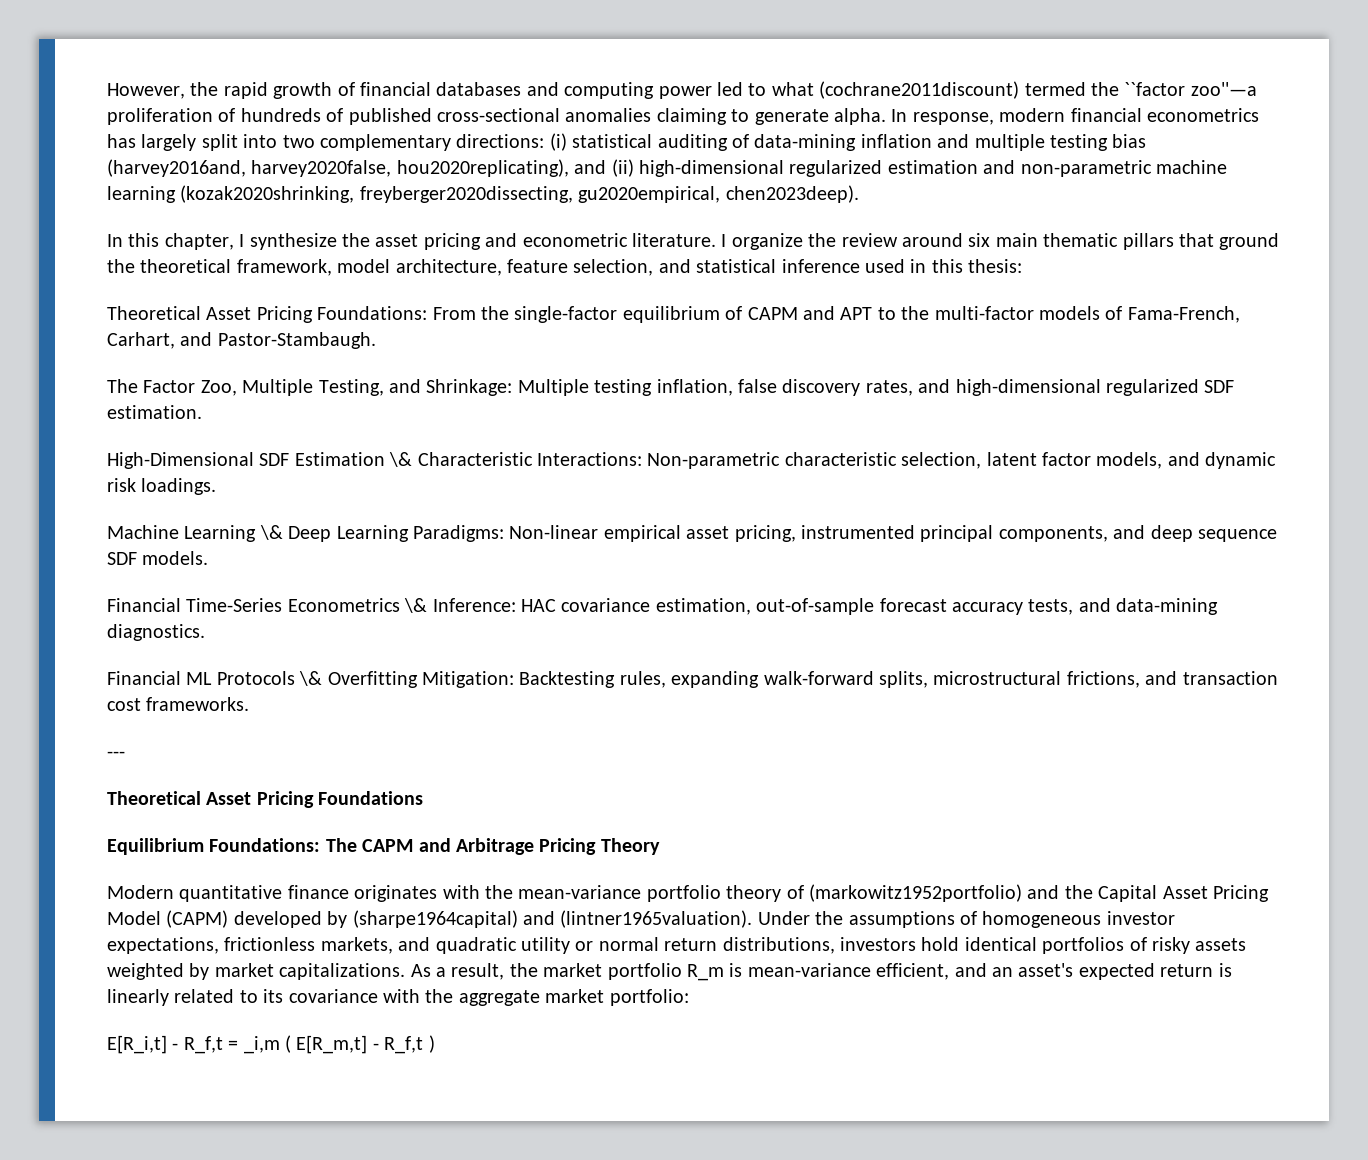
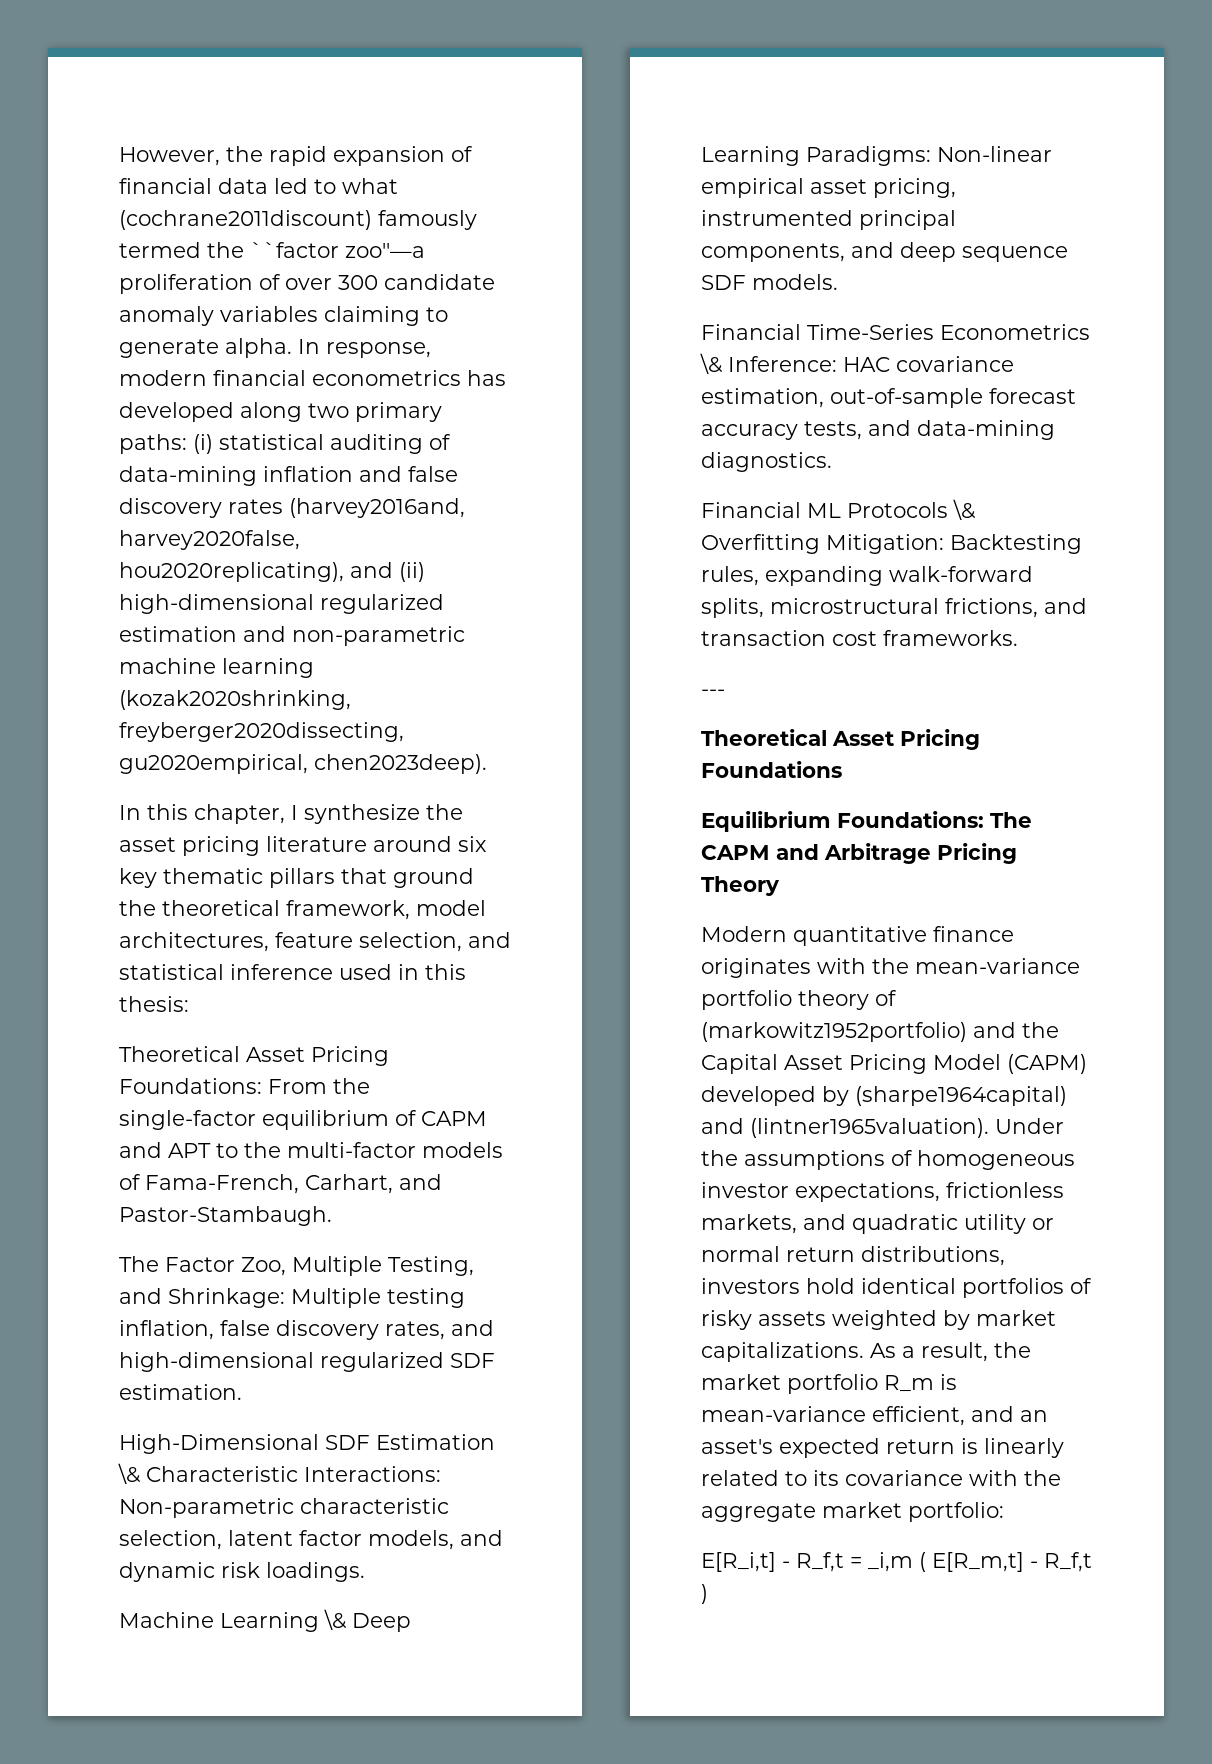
[273,82,333,99] growth -> [333,146,445,166] expansion
[436,82,712,99] databases and computing power -> [218,178,268,194] data
(1020, 90) none -> [378,210,477,230] famously
[240,108,652,125] hundreds of published cross-sectional anomalies -> [285,274,495,290] [119,306,318,326] over 300 candidate anomaly variables
[141,134,545,151] largely split into two complementary directions: -> [119,402,442,422] [119,434,187,454] developed along two primary paths:
[974,134,1147,151] multiple testing bias -> [408,466,458,482] [119,498,283,518] false discovery rates
[485,233,898,250] and econometric literature. I organize the review -> [266,836,367,852] literature
[995,233,1038,247] main -> [119,868,157,888] key
[395,259,502,276] architecture, -> [119,932,269,952] architectures,

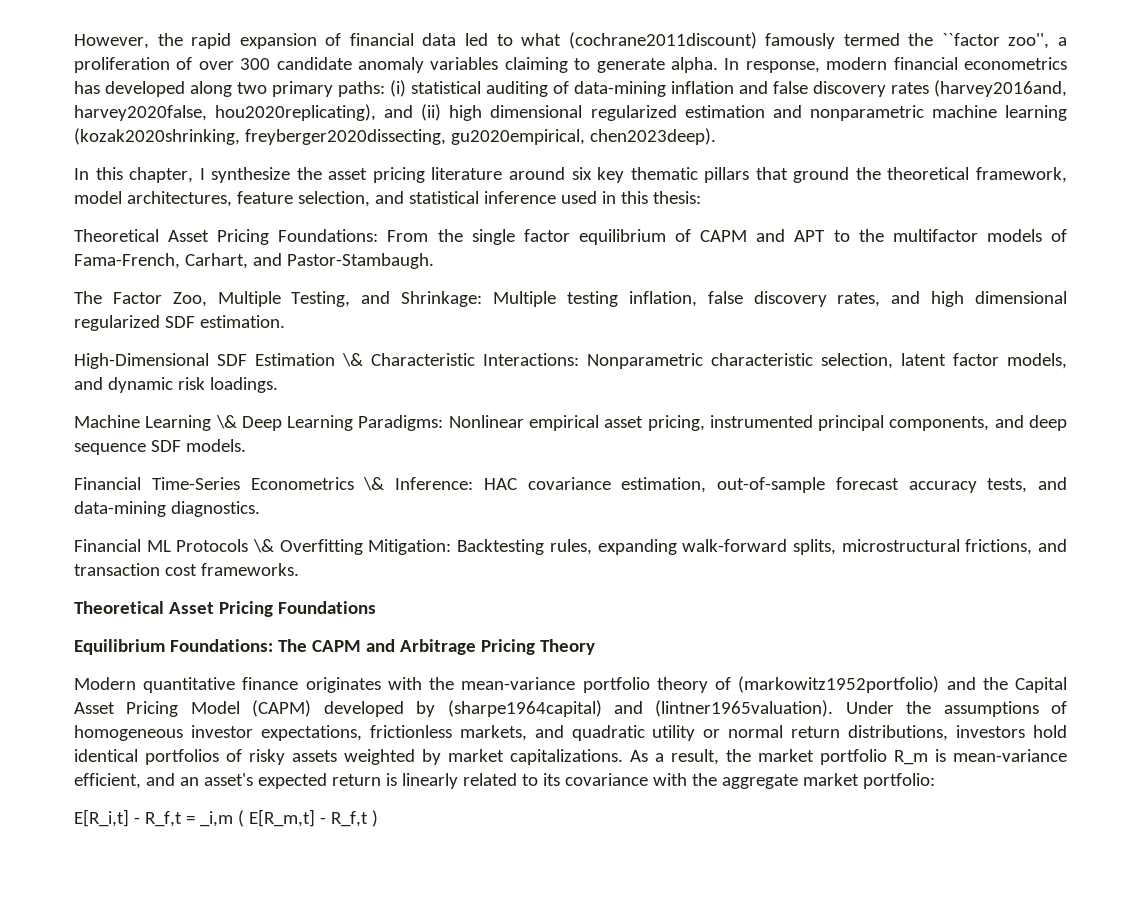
[345,243,425,258] zoo''—a -> [1008,33,1067,49] zoo'', a
[119,594,314,614] high-dimensional -> [449,105,583,121] high dimensional
[292,626,465,646] non-parametric -> [809,105,924,121] nonparametric
[119,1110,256,1130] single-factor -> [471,229,570,245] single factor
[287,1142,416,1158] multi-factor -> [892,229,978,242] multifactor
[119,1352,314,1372] high-dimensional -> [931,291,1067,307] high dimensional
[119,1498,294,1518] Non-parametric -> [587,353,703,369] Nonparametric
[937,146,1052,162] Non-linear -> [448,415,524,428] Nonlinear
[701,689,725,696] // --- -> (299, 569) none

